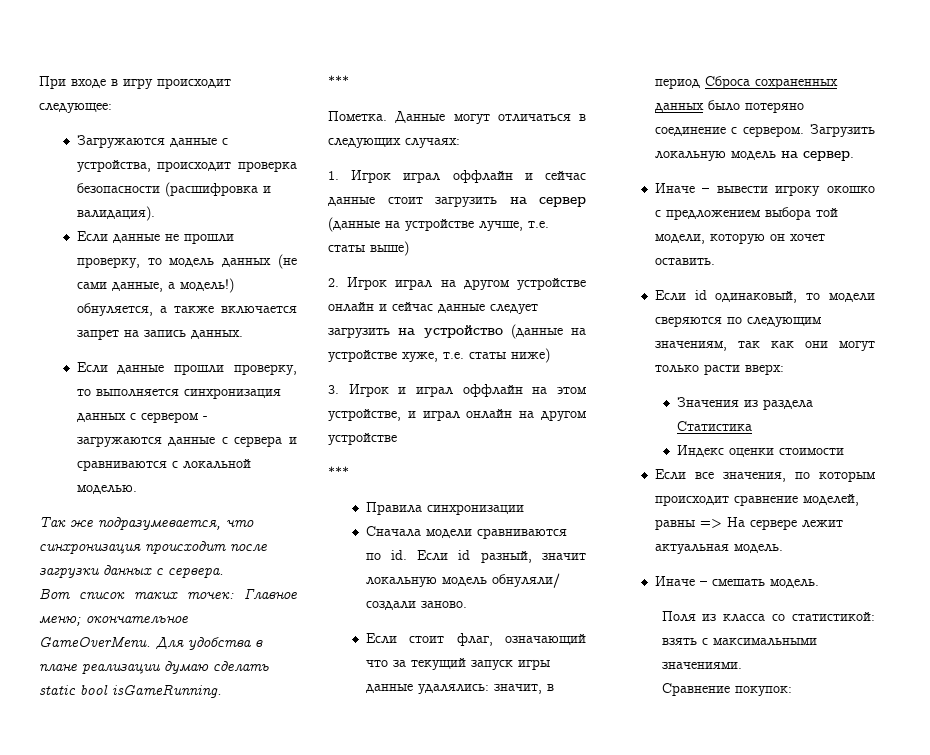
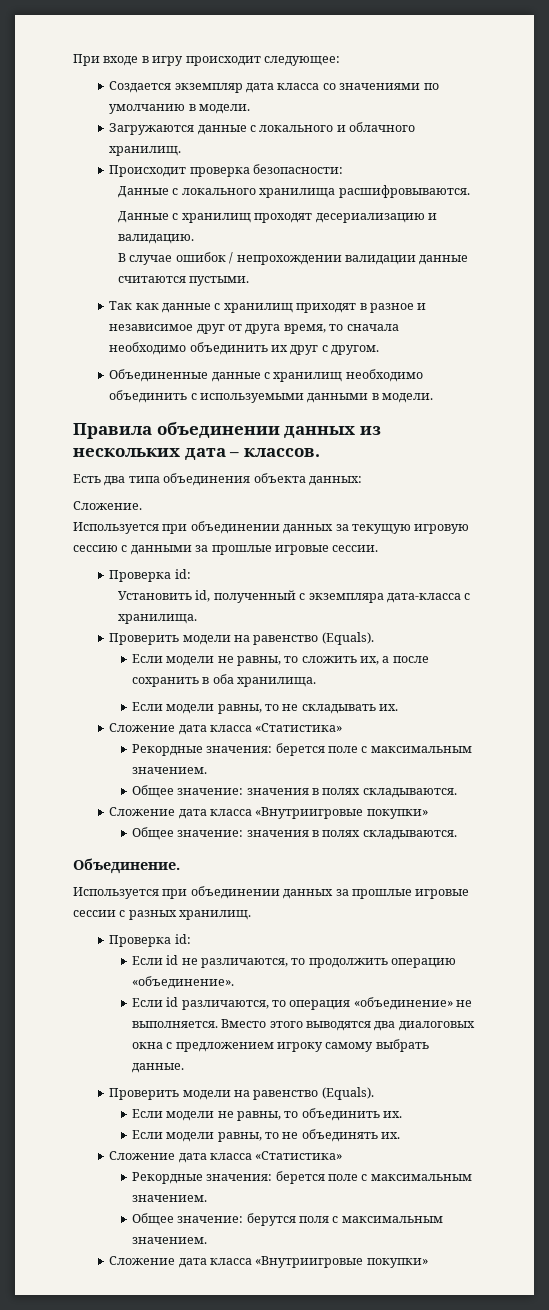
[76,135,228,148] [76,160,297,172] [76,182,271,197] [76,206,155,221] [76,231,234,244] [76,254,297,269] [76,278,234,293] [76,303,297,316] [76,329,243,340] [76,362,297,375] [76,388,281,399] [76,412,208,423] [76,436,297,447] [76,459,251,471] [76,485,137,494] [39,517,254,530] [39,541,267,554] [39,565,224,578] [39,588,297,600] [39,616,188,626] [39,636,263,650] [39,661,269,674] [39,684,222,698] [328,75,349,86] [328,111,586,124] [328,138,460,148] [328,170,586,183] [328,196,586,207] [328,217,549,232] [328,241,409,256] [328,277,586,290] [328,302,538,314] [328,324,586,339] [328,348,550,363] [328,384,586,397] [328,409,586,421] [328,433,397,445] [328,466,349,477] [365,502,524,515] [365,526,567,539] [365,550,586,563] [365,573,560,588] [365,601,467,610] [365,633,586,646] [365,658,550,670] [365,684,554,694] [654,76,838,89] [654,100,804,113] [654,124,875,137] [654,151,854,161] [654,183,875,196] [654,207,838,220] [654,233,825,244] [654,258,715,265] [654,290,875,303] [654,316,821,327] [654,341,875,351] [654,364,784,375] [677,397,814,410] [677,421,753,431] [677,445,845,457] [654,469,875,482] [654,494,859,506] [654,517,843,530] [654,544,783,554] [654,576,819,588] [661,611,875,622] [661,638,817,646] [661,662,742,669] [661,683,792,696] Загружаются данные с устройства, происходит проверка безопасности (расшифровка и валидация). // Если данные не прошли проверку, то модель данных (не сами данные, а модель!) обнуляется, а также включается запрет на запись данных. // Если данные прошли проверку, то выполняется синхронизация данных с сервером - загружаются данные с сервера и сравниваются с локальной моделью. // Так же подразумевается, что синхронизация происходит после загрузки данных с сервера. // Вот список таких точек: Главное меню; окончательное GameOverMenu. Для удобства в плане реализации думаю сделать static bool isGameRunning. // *** // Пометка. Данные могут отличаться в следующих случаях: // 1. Игрок играл оффлайн и сейчас данные стоит загрузить на сервер (данные на устройстве лучше, т.е. статы выше) // 2. Игрок играл на другом устройстве онлайн и сейчас данные следует загрузить на устройство (данные на устройстве хуже, т.е. статы ниже) // 3. Игрок и играл оффлайн на этом устройстве, и играл онлайн на другом устройстве // *** // Правила синхронизации // Сначала модели сравниваются по id. Если id разный, значит локальную модель обнуляли/ создали заново. // Если стоит флаг, означающий что за текущий запуск игры данные удалялись: значит, в период Сброса сохраненных данных было потеряно соединение с сервером. Загрузить локальную модель на сервер. // Иначе – вывести игроку окошко с предложением выбора той модели, которую он хочет оставить. // Если id одинаковый, то модели сверяются по следующим значениям, так как они могут только расти вверх: // Значения из раздела Статистика // Индекс оценки стоимости // Если все значения, по которым происходит сравнение моделей, равны => На сервере лежит актуальная модель. // Иначе – смешать модель. // Поля из класса со статистикой: взять с максимальными значениями. // Сравнение покупок: -> [109,81,439,93] [109,104,251,114] [109,122,416,135] [109,146,182,156] [109,164,344,177] [118,185,470,198] [118,211,437,223] [118,234,195,244] [118,252,469,265] [118,276,250,286] [109,301,427,313] [109,324,399,334] [109,342,380,355] [109,369,423,382] [109,390,434,403] [73,422,381,439] [73,448,320,460] [73,473,362,486] [73,501,142,510] [73,521,470,534] [73,545,379,555] [109,569,191,582] [118,590,471,603] [118,614,198,624] [109,632,374,645] [131,654,429,666] [131,674,316,687] [131,702,399,714] [109,723,343,735] [131,743,472,756] [131,767,207,774] [131,785,457,798] [109,807,428,819] [131,827,457,840] [73,858,180,874] [73,886,470,899] [73,910,252,920] [109,934,191,947] [131,955,457,968] [131,976,234,989] [131,997,473,1010] [131,1019,475,1031] [131,1039,429,1052] [131,1063,184,1073] [109,1087,374,1100] [131,1108,403,1121] [131,1129,401,1142] [109,1151,343,1163] [131,1171,472,1184] [131,1195,207,1202] [131,1213,443,1226] [131,1237,207,1244] [109,1256,428,1268] Создается экземпляр дата класса со значениями по умолчанию в модели. // Загружаются данные с локального и облачного хранилищ. // Происходит проверка безопасности: // Данные с локального хранилища расшифровываются. // Данные с хранилищ проходят десериализацию и валидацию. // В случае ошибок / непрохождении валидации данные считаются пустыми. // Так как данные с хранилищ приходят в разное и независимое друг от друга время, то сначала необходимо объединить их друг с другом. // Объединенные данные с хранилищ необходимо объединить с используемыми данными в модели. // Правила объединении данных из нескольких дата – классов. // Есть два типа объединения объекта данных: // Сложение. // Используется при объединении данных за текущую игровую сессию с данными за прошлые игровые сессии. // Проверка id: // Установить id, полученный с экземпляра дата-класса с хранилища. // Проверить модели на равенство (Equals). // Если модели не равны, то сложить их, а после сохранить в оба хранилища. // Если модели равны, то не складывать их. // Сложение дата класса «Статистика» // Рекордные значения: берется поле с максимальным значением. // Общее значение: значения в полях складываются. // Сложение дата класса «Внутриигровые покупки» // Общее значение: значения в полях складываются. // Объединение. // Используется при объединении данных за прошлые игровые сессии с разных хранилищ. // Проверка id: // Если id не различаются, то продолжить операцию «объединение». // Если id различаются, то операция «объединение» не выполняется. Вместо этого выводятся два диалоговых окна с предложением игроку самому выбрать данные. // Проверить модели на равенство (Equals). // Если модели не равны, то объединить их. // Если модели равны, то не объединять их. // Сложение дата класса «Статистика» // Рекордные значения: берется поле с максимальным значением. // Общее значение: берутся поля с максимальным значением. // Сложение дата класса «Внутриигровые покупки»

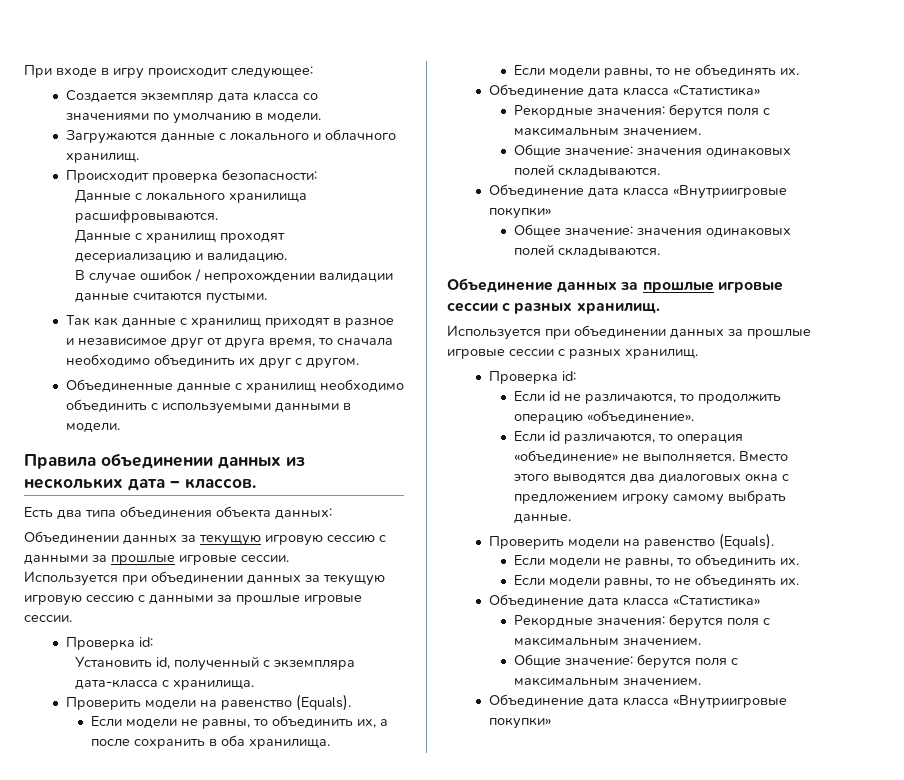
[73,501,142,510] Сложение. -> [24,531,386,546] [24,555,289,565] Объединении данных за текущую игровую сессию с данными за прошлые игровые сессии.
[301,656,357,663] сложить -> [272,715,354,728] объединить
[301,704,399,714] [109,723,343,735] [131,743,472,756] [131,767,207,774] [131,785,457,798] [109,807,176,816] складывать их. // Сложение дата класса «Статистика» // Рекордные значения: берется поле с максимальным значением. // Общее значение: значения в полях складываются. // Сложение -> [695,64,800,77] [488,84,760,97] [514,104,771,119] [514,127,702,136] [514,144,792,157] [514,164,661,177] [488,184,584,197] объединять их. // Объединение дата класса «Статистика» // Рекордные значения: берутся поля с максимальным значением. // Общие значение: значения одинаковых полей складываются. // Объединение
[311,830,457,840] [73,858,180,874] в полях складываются. // Объединение. -> [706,227,792,237] [514,244,661,257] [447,278,783,293] [447,303,660,314] одинаковых полей складываются. // Объединение данных за прошлые игровые сессии с разных хранилищ.
[109,1151,343,1163] [131,1171,472,1184] [131,1195,207,1202] [131,1213,174,1226] Сложение дата класса «Статистика» // Рекордные значения: берется поле с максимальным значением. // Общее -> [488,594,760,607] [514,614,771,629] [514,637,702,646] [514,654,562,667] Объединение дата класса «Статистика» // Рекордные значения: берутся поля с максимальным значением. // Общие
[109,1256,176,1265] Сложение -> [488,694,584,707] Объединение

